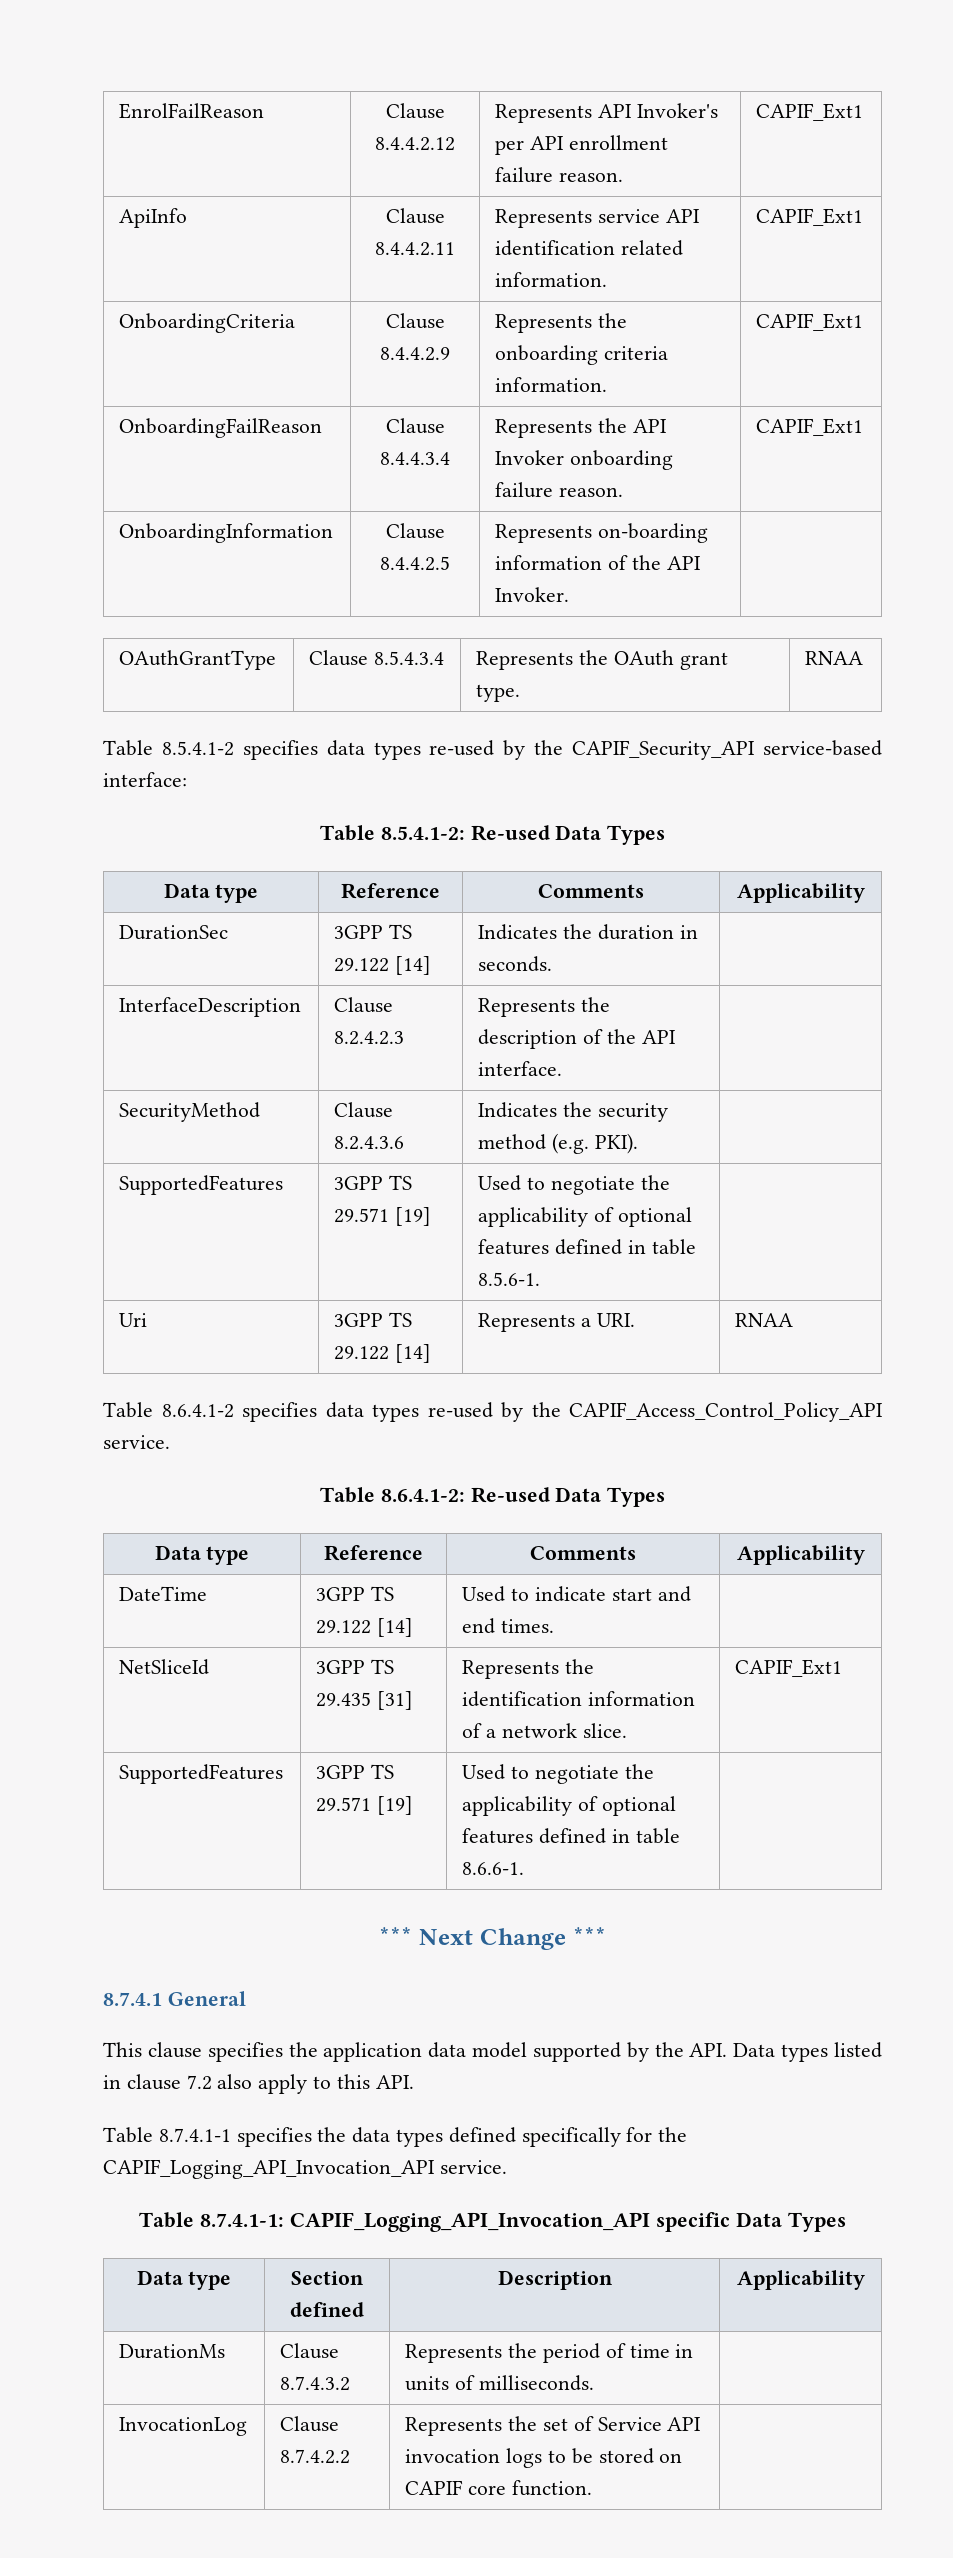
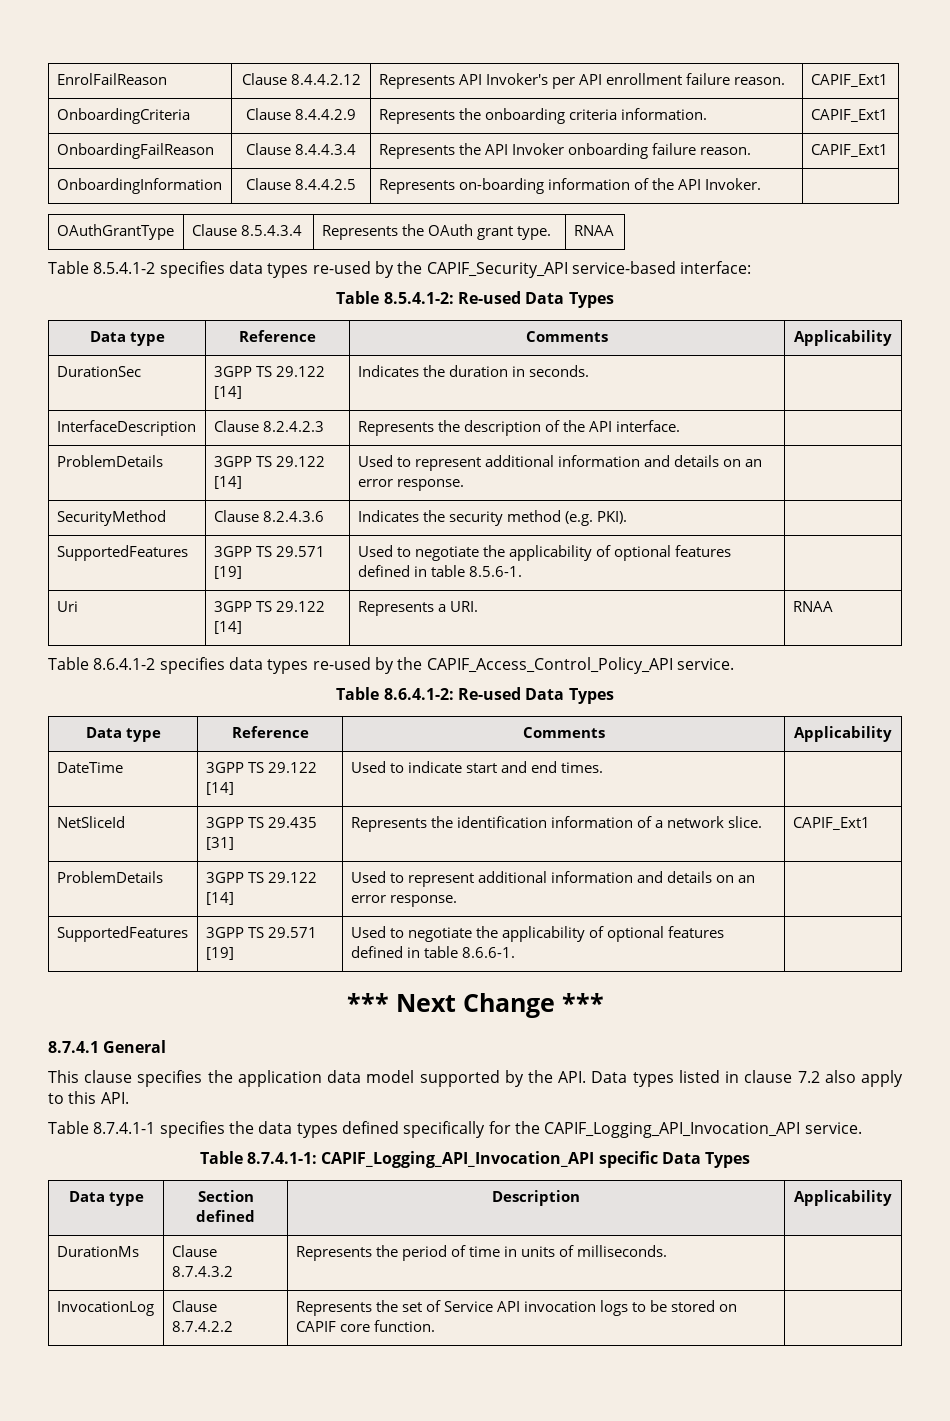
[119,208,188,228] [385,208,445,224] [375,242,455,256] [495,209,701,228] [495,240,684,256] [495,272,608,287] [756,208,864,226] // ApiInfo | Clause 8.4.4.2.11 | Represents service API identification related information. | CAPIF_Ext1 -> (888, 80) none
(563, 1068) none -> [56,455,163,467] [213,456,325,467] [213,476,242,489] [357,455,762,471] [357,479,464,491] // ProblemDetails | 3GPP TS 29.122 [14] | Used to represent additional information and details on an error response. |
(843, 1668) none -> [56,871,163,883] [205,872,317,883] [205,892,234,905] [350,871,755,887] [350,895,457,907] // ProblemDetails | 3GPP TS 29.122 [14] | Used to represent additional information and details on an error response. |

